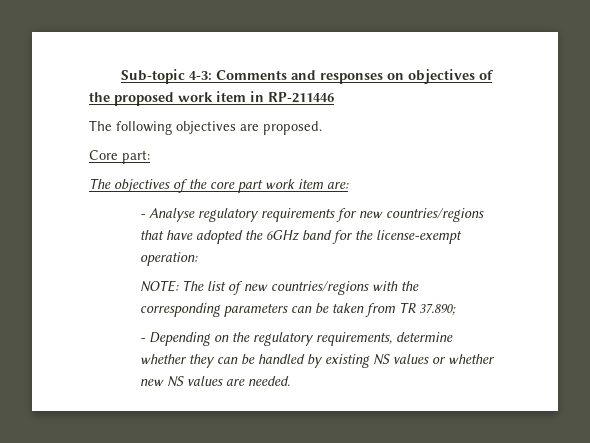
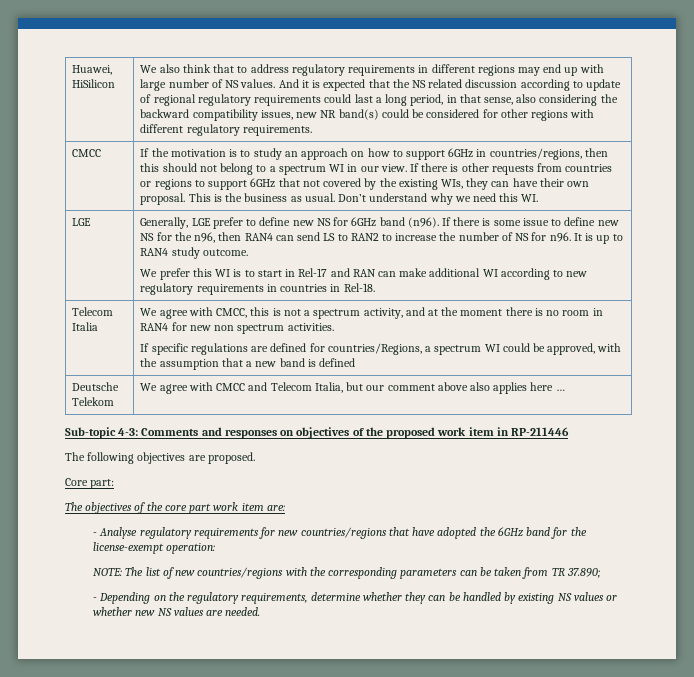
(121, 76) none -> [72,65,113,75] [72,79,116,88] [140,64,604,76] [140,79,622,91] [140,94,618,106] [140,109,595,121] [140,124,312,136] [72,149,102,157] [140,148,608,160] [140,163,613,175] [140,178,590,190] [140,193,539,205] [72,218,92,226] [140,217,619,229] [140,232,623,244] [140,247,248,259] [140,268,588,280] [140,283,375,295] [72,307,114,316] [72,322,99,331] [140,307,603,319] [140,322,334,334] [140,343,622,355] [140,358,356,370] [72,382,120,391] [72,397,115,406] [140,382,565,394] Huawei, HiSilicon | We also think that to address regulatory requirements in different regions may end up with large number of NS values. And it is expected that the NS related discussion according to update of regional regulatory requirements could last a long period, in that sense, also considering the backward compatibility issues, new NR band(s) could be considered for other regions with different regulatory requirements. // CMCC | If the motivation is to study an approach on how to support 6GHz in countries/regions, then this should not belong to a spectrum WI in our view. If there is other requests from countries or regions to support 6GHz that not covered by the existing WIs, they can have their own proposal. This is the business as usual. Don’t understand why we need this WI. // LGE | Generally, LGE prefer to define new NS for 6GHz band (n96). If there is some issue to define new NS for the n96, then RAN4 can send LS to RAN2 to increase the number of NS for n96. It is up to RAN4 study outcome. // We prefer this WI is to start in Rel-17 and RAN can make additional WI according to new regulatory requirements in countries in Rel-18. // Telecom Italia | We agree with CMCC, this is not a spectrum activity, and at the moment there is no room in RAN4 for new non spectrum activities. // If specific regulations are defined for countries/Regions, a spectrum WI could be approved, with the assumption that a new band is defined // Deutsche Telekom | We agree with CMCC and Telecom Italia, but our comment above also applies here … //

